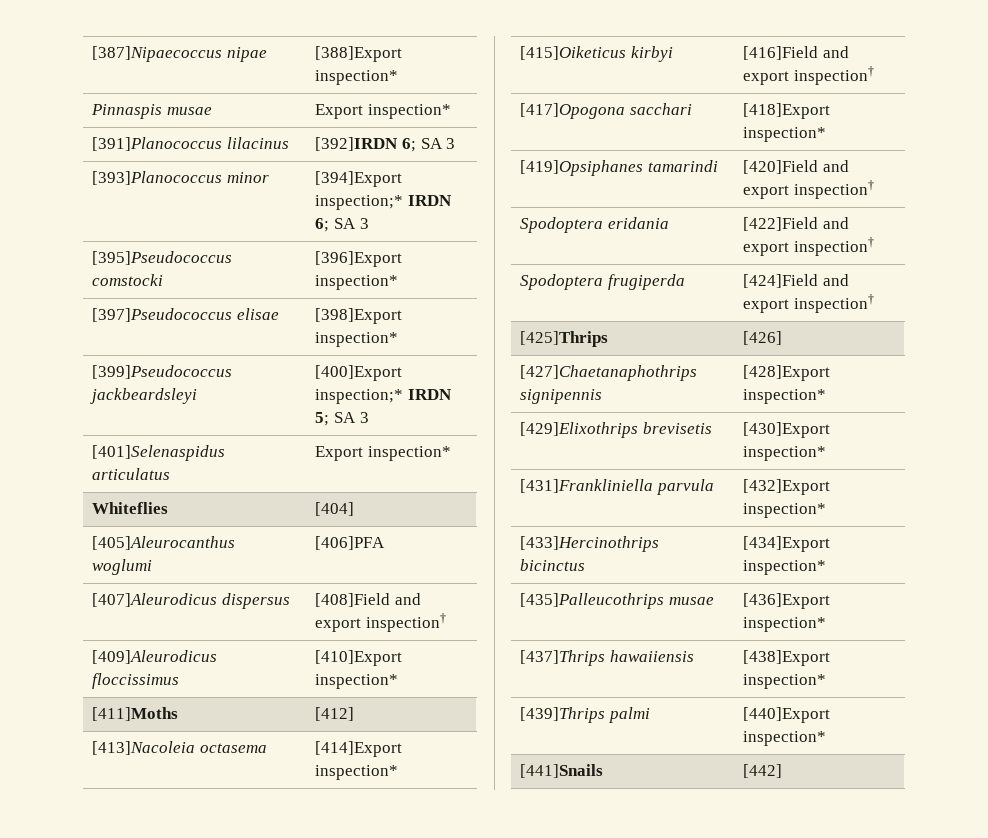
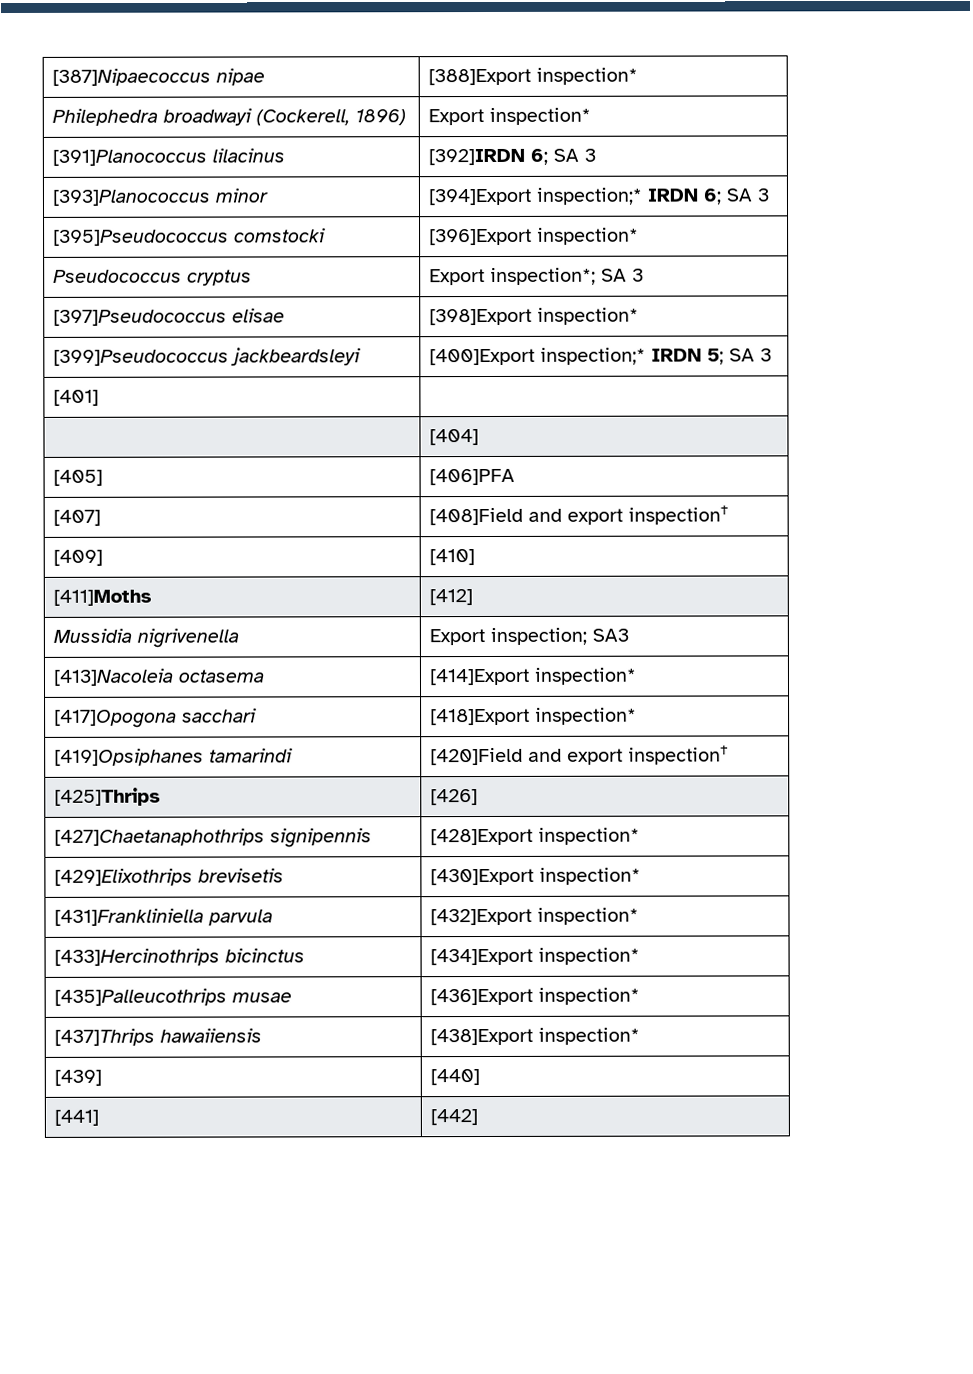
[91,104,212,119] Pinnaspis musae -> [51,108,406,126] Philephedra broadwayi (Cockerell, 1896)
(399, 282) none -> [52,269,252,286] [428,267,644,286] // Pseudococcus cryptus | Export inspection*; SA 3
[92,445,226,461] [92,468,171,480] [315,446,451,461] [92,502,169,514] [401]Selenaspidus articulatus | Export inspection* // Whiteflies -> [52,389,99,406] [401] | //
[92,536,236,550] [92,559,153,575] [405]Aleurocanthus woglumi -> [52,469,103,486] [405]
[92,593,290,609] [407]Aleurodicus dispersus -> [52,509,101,526] [407]
[92,650,218,664] [92,673,180,689] [315,650,403,666] [315,674,399,689] [92,707,179,721] [315,707,355,721] [92,741,267,755] [315,741,403,757] [315,765,399,780] [520,46,673,62] [743,46,849,60] [743,66,874,85] [409]Aleurodicus floccissimus | [410]Export inspection* // [411]Moths | [412] // [413]Nacoleia octasema | [414]Export inspection* // [415]Oiketicus kirbyi | [416]Field and export inspection† -> [52,549,103,566] [428,549,475,566] [52,589,152,606] [428,589,473,606] [52,628,239,648] [428,627,629,646] [52,668,264,686] [428,667,636,686] [409] | [410] // [411]Moths | [412] // Mussidia nigrivenella | Export inspection; SA3 // [413]Nacoleia octasema | [414]Export inspection*
[520,217,669,233] [743,217,849,231] [743,237,874,256] [520,274,685,290] [743,274,849,288] [743,294,874,313] // Spodoptera eridania | [422]Field and export inspection† // Spodoptera frugiperda | [424]Field and export inspection† -> (729, 755) none
[520,707,650,723] [743,707,831,723] [743,731,827,746] [520,764,604,778] [439]Thrips palmi | [440]Export inspection* // [441]Snails -> [53,1069,102,1086] [429,1069,480,1086] [53,1109,99,1126] [439] | [440] // [441]

